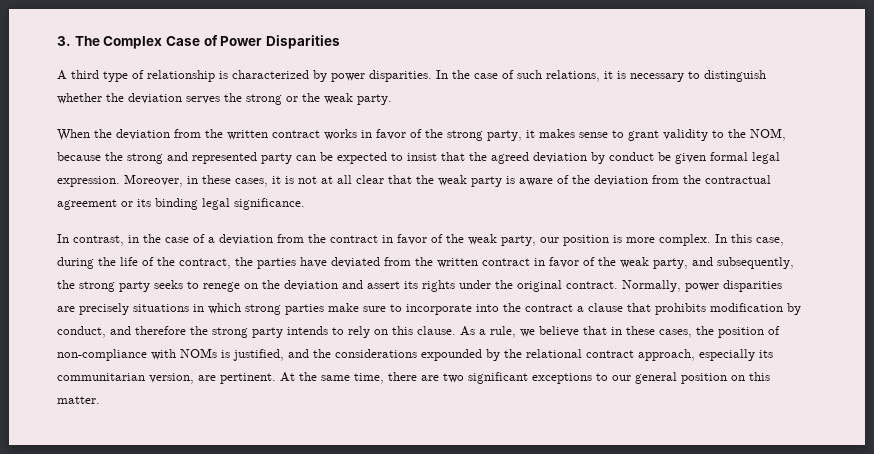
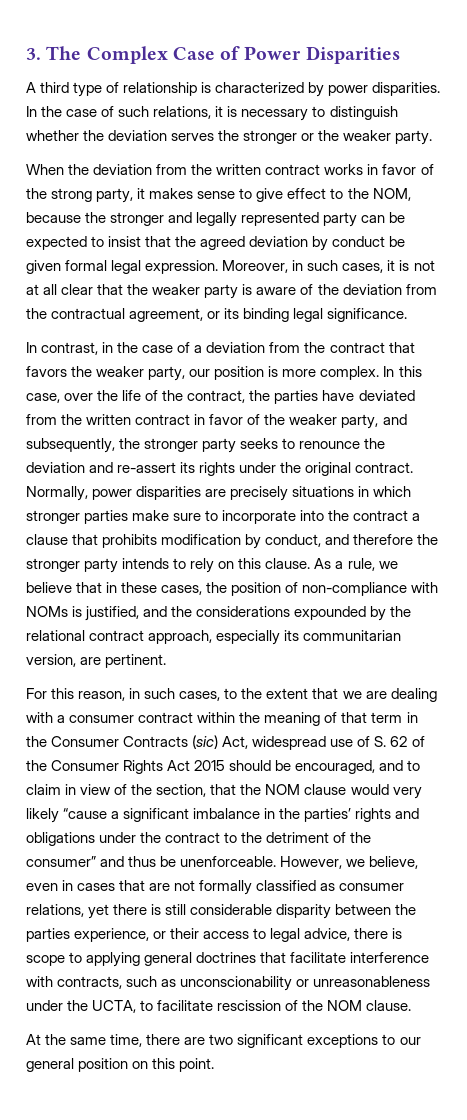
[246,94,282,105] strong -> [243,130,298,144] stronger
[324,93,353,104] weak -> [343,130,392,141] weaker
[628,129,708,141] grant validity -> [256,188,327,202] give effect
[127,152,188,164] strong and -> [110,212,238,227] stronger and legally
[202,175,231,184] these -> [307,260,339,271] such
[438,175,467,186] weak -> [152,284,201,295] weaker
[57,199,117,210] agreement -> [129,308,204,322] agreement,
[382,234,497,245] in favor of the weak -> [388,342,415,353] [26,366,145,377] that favors the weaker
[57,257,94,269] during -> [64,393,94,401] over
[620,257,649,268] weak -> [289,414,338,425] weaker
[79,281,115,292] strong -> [144,438,199,452] stronger
[203,282,258,292] renege on -> [299,441,361,449] renounce
[367,281,400,289] assert -> [117,462,177,473] re-assert
[245,304,281,315] strong -> [26,510,80,524] stronger
[212,327,248,338] strong -> [26,558,80,572] stronger
(276, 378) none -> [26,688,437,702] [26,712,418,726] [26,735,425,750] [26,760,421,774] [26,784,422,799] [26,808,420,823] [26,832,372,846] [26,856,419,869] [26,880,405,895] [26,904,417,919] [26,928,403,942] [26,952,430,967] [26,976,431,991] [26,1000,412,1013] // For this reason, in such cases, to the extent that we are dealing with a consumer contract within the meaning of that term in the Consumer Contracts (sic) Act, widespread use of S. 62 of the Consumer Rights Act 2015 should be encouraged, and to claim in view of the section, that the NOM clause would very likely “cause a significant imbalance in the parties’ rights and obligations under the contract to the detriment of the consumer” and thus be unenforceable. However, we believe, even in cases that are not formally classified as consumer relations, yet there is still considerable disparity between the parties experience, or their access to legal advice, there is scope to applying general doctrines that facilitate interference with contracts, such as unconscionability or unreasonableness under the UCTA, to facilitate rescission of the NOM clause. //
[57,396,100,404] matter. -> [179,1058,215,1072] point.

